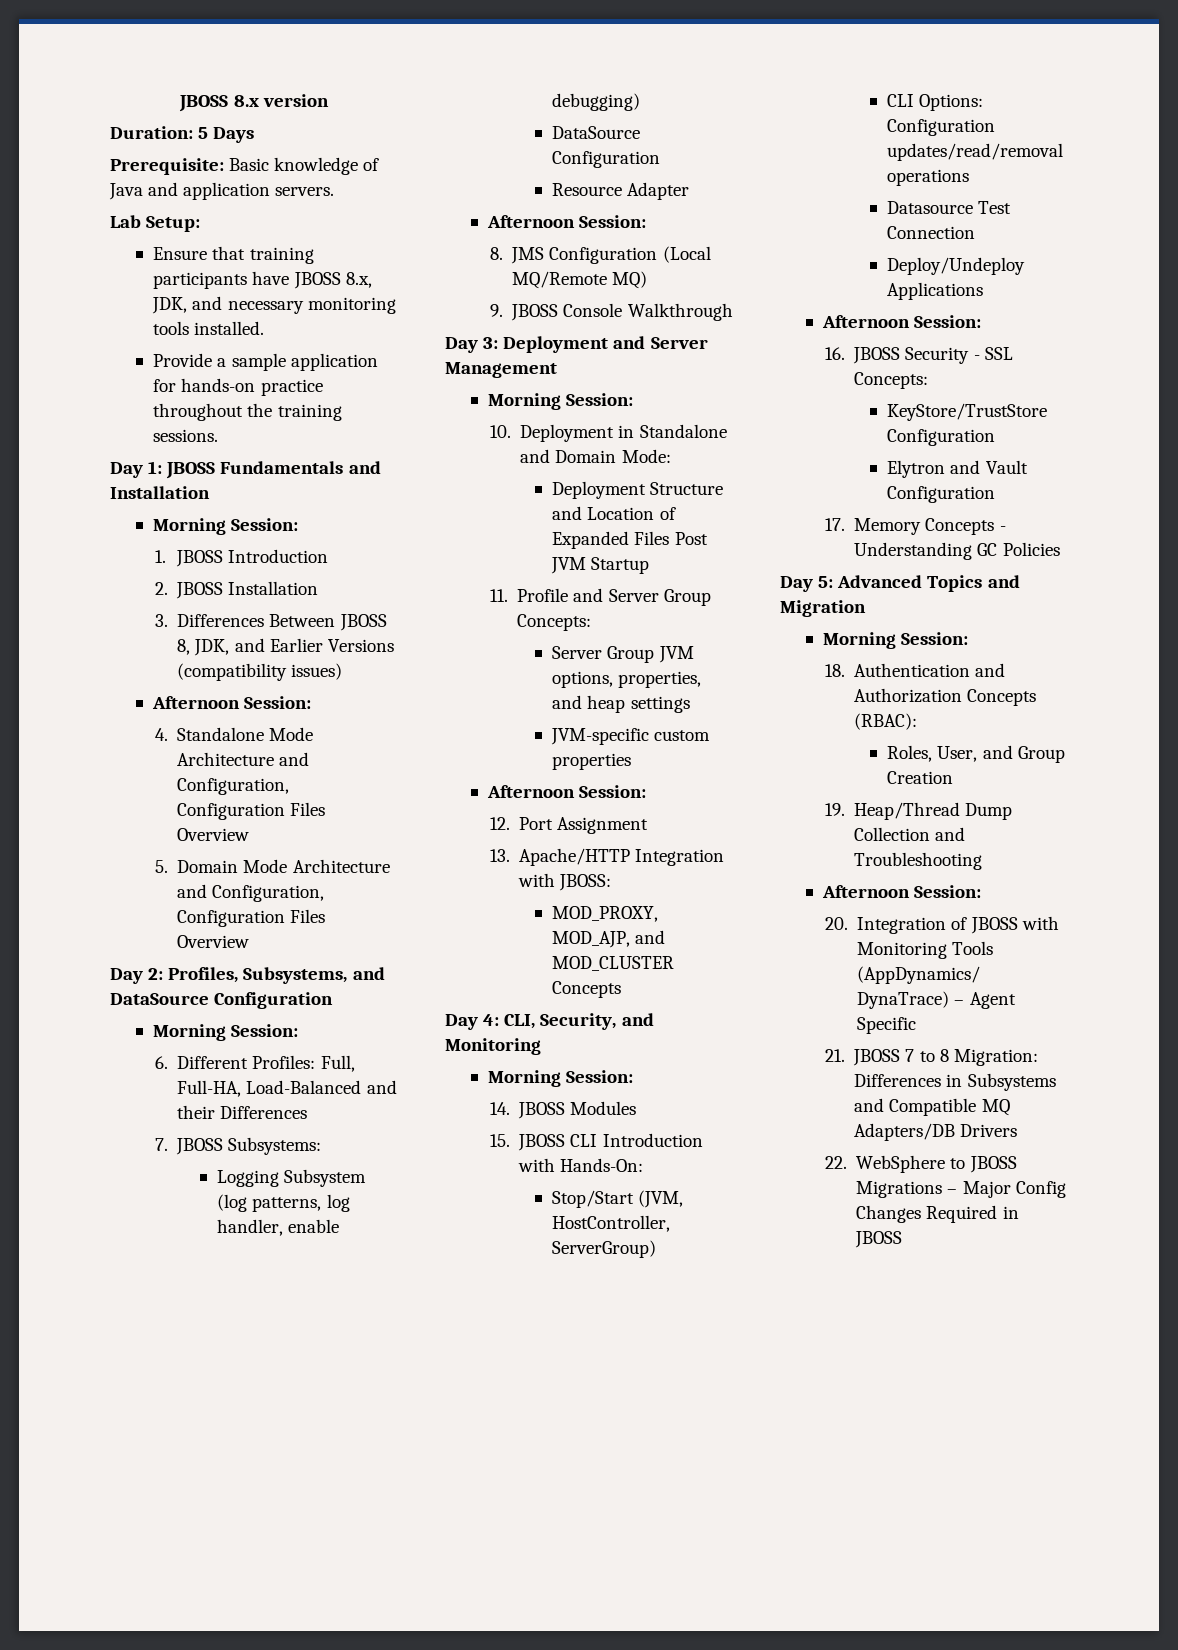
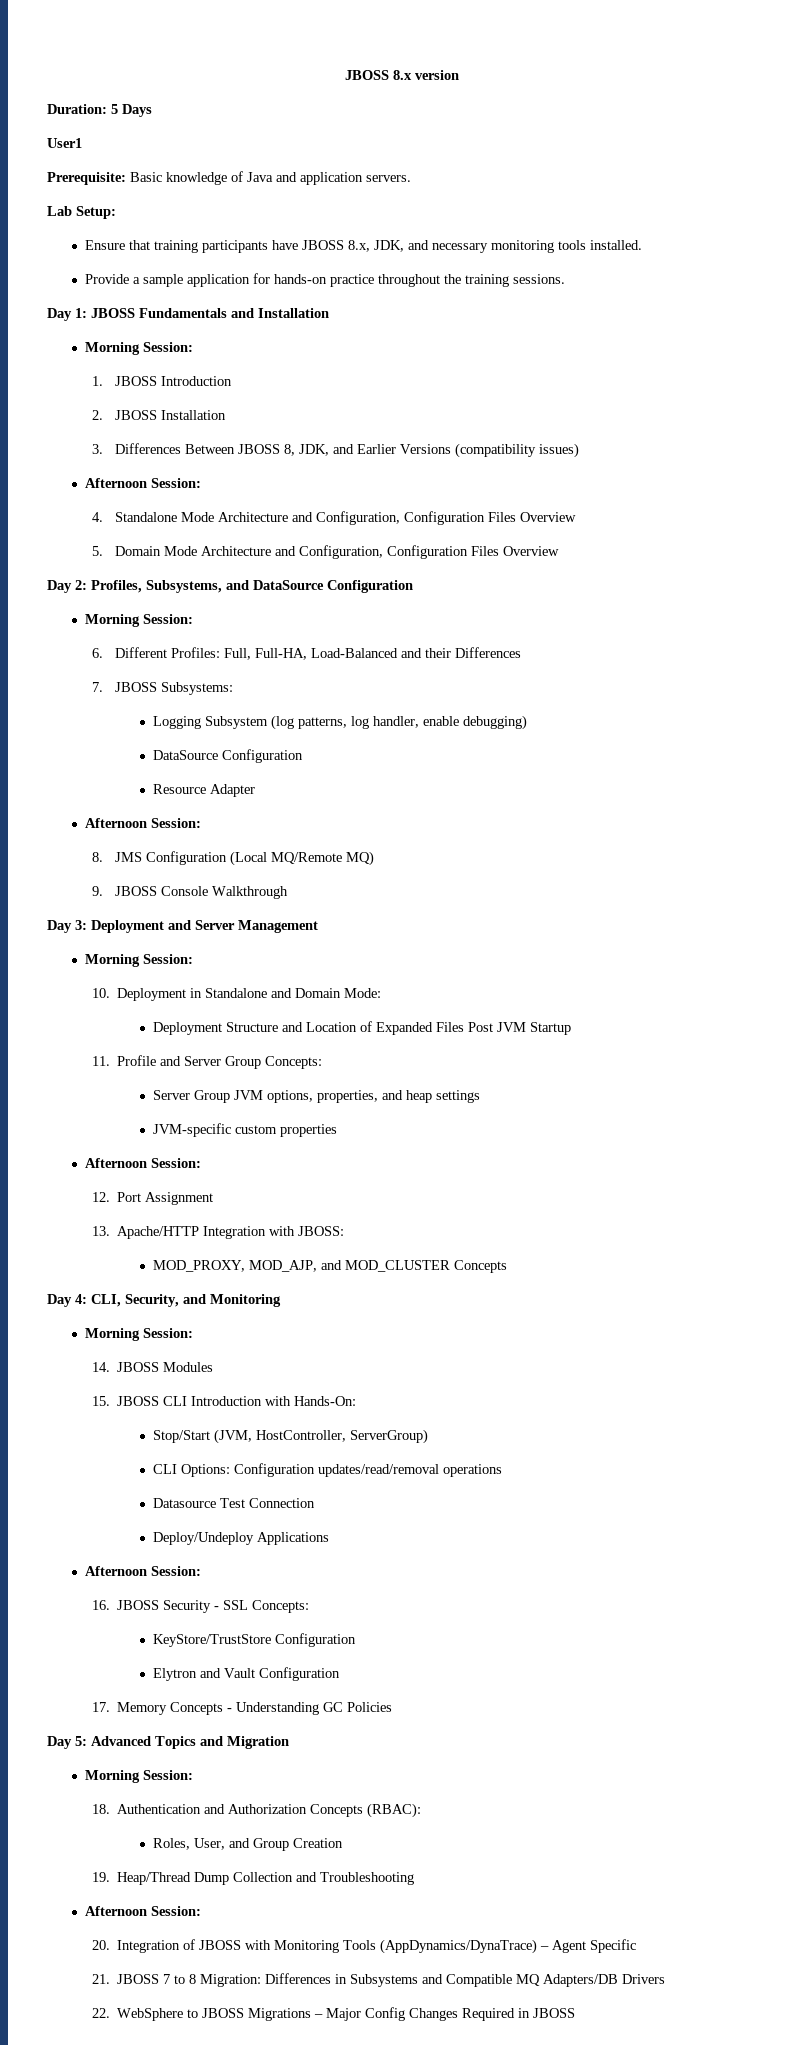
(255, 135) none -> [47,138,82,148] // User1

